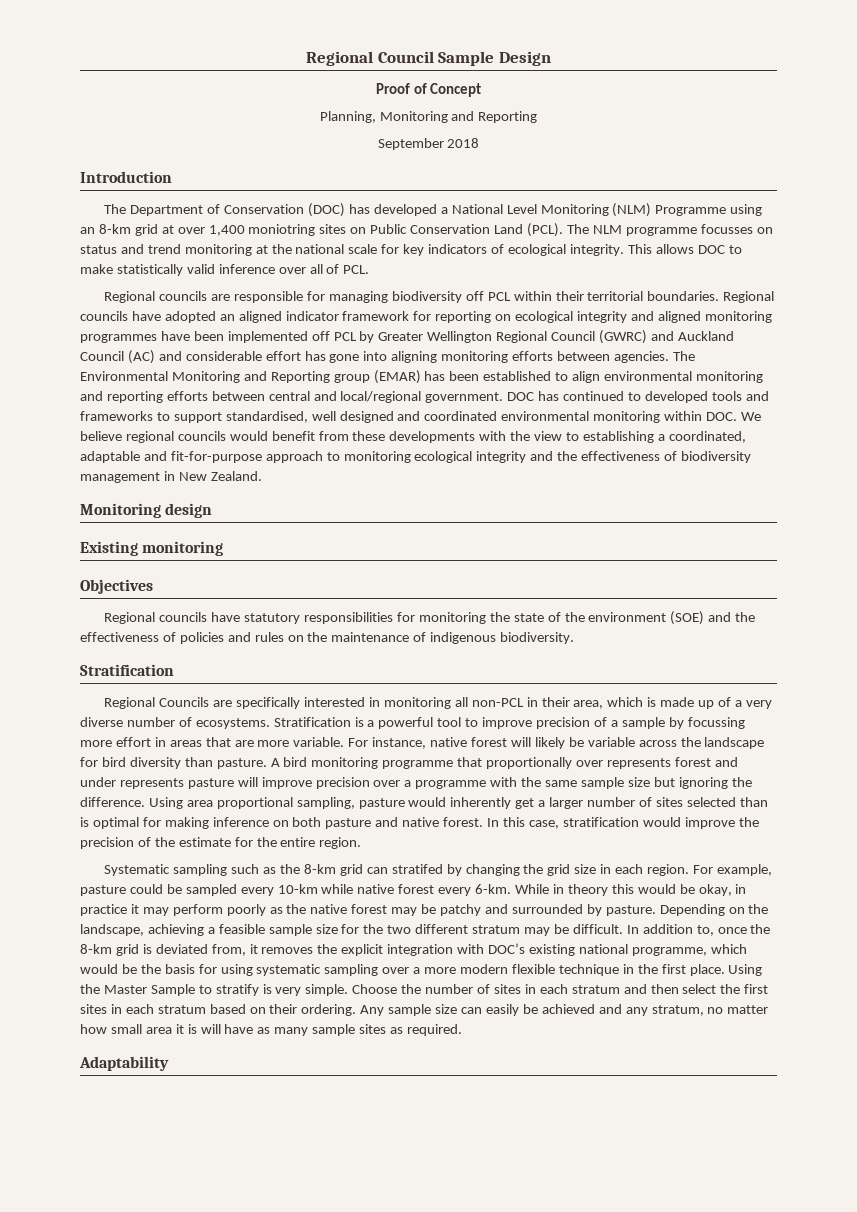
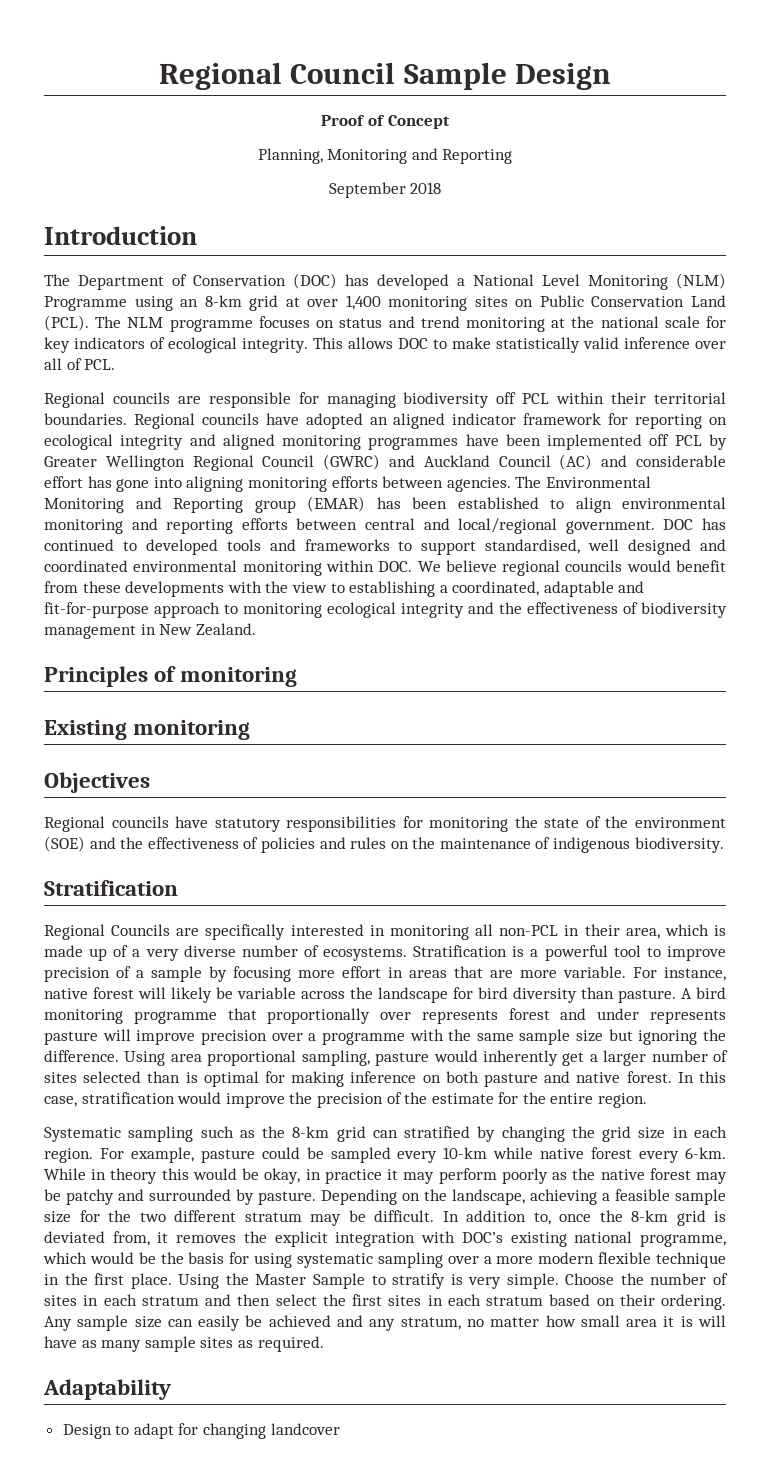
[248,224,316,236] moniotring -> [388,296,468,311] monitoring
[700,224,753,234] focusses -> [258,316,310,328] focuses
[80,503,213,518] Monitoring design -> [44,666,298,687] Principles of monitoring
[687,717,745,729] focussing -> [233,966,291,982] focusing
[391,864,443,874] stratifed -> [404,1126,471,1138] stratified
(169, 1063) none -> [62,1423,340,1439] // Design to adapt for changing landcover

